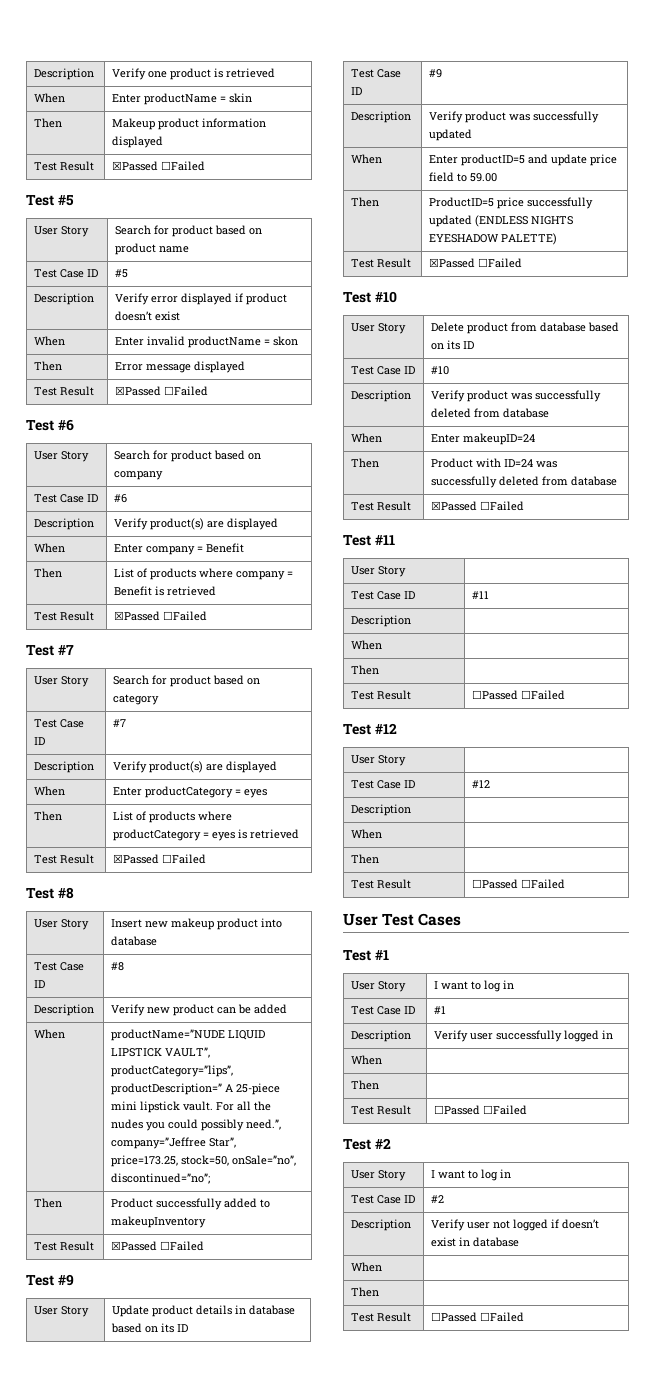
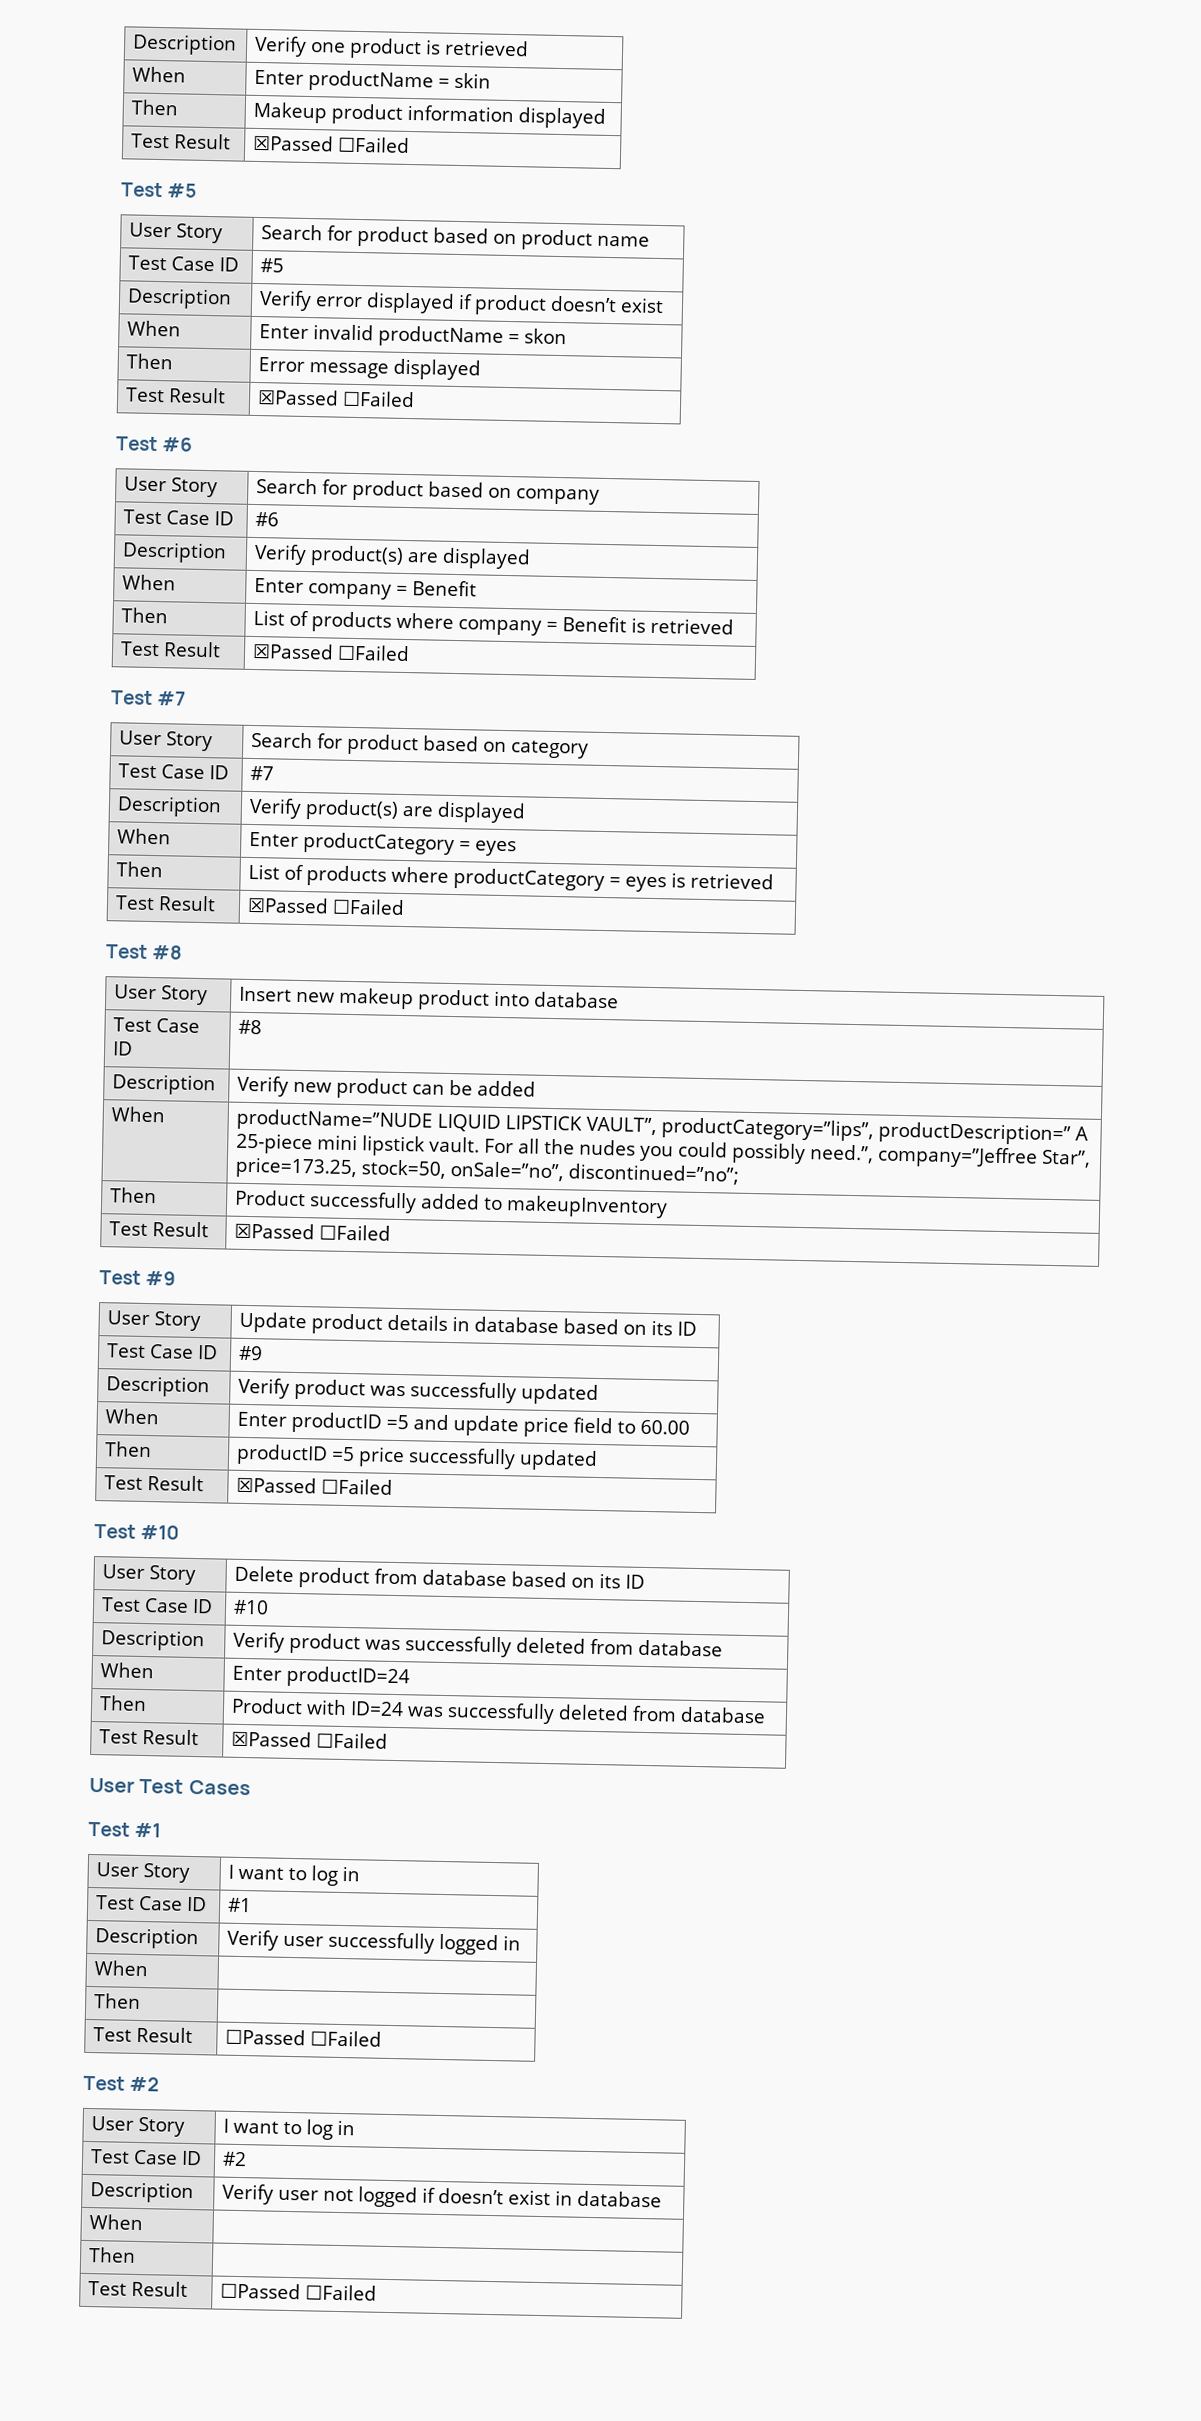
[461,154,526,166] productID=5 -> [291,1411,410,1434] productID =5
[470,173,498,182] [351,197,380,207] [429,197,495,207] 59.00 // Then | ProductID=5 -> [640,1419,691,1435] [105,1441,153,1458] [236,1443,356,1466] 60.00 // Then | productID =5
[475,215,574,227] [429,233,558,245] (ENDLESS NIGHTS EYESHADOW PALETTE) -> (599, 1460) none
[463,433,536,445] makeupID=24 -> [286,1665,411,1689] productID=24
[343,535,395,546] [351,566,407,577] [351,591,416,600] [472,591,490,599] [351,615,412,627] [351,640,383,650] [351,665,380,675] [351,690,412,700] [472,690,566,700] [343,723,397,735] [351,755,407,766] [351,780,416,789] [472,780,491,788] [351,804,412,816] [351,829,383,839] [351,854,380,864] [351,879,412,889] [472,879,566,889] // Test #11 // User Story | // Test Case ID | #11 // Description | // When | // Then | // Test Result | ☐Passed ☐Failed // Test #12 // User Story | // Test Case ID | #12 // Description | // When | // Then | // Test Result | ☐Passed ☐Failed -> (389, 1740) none

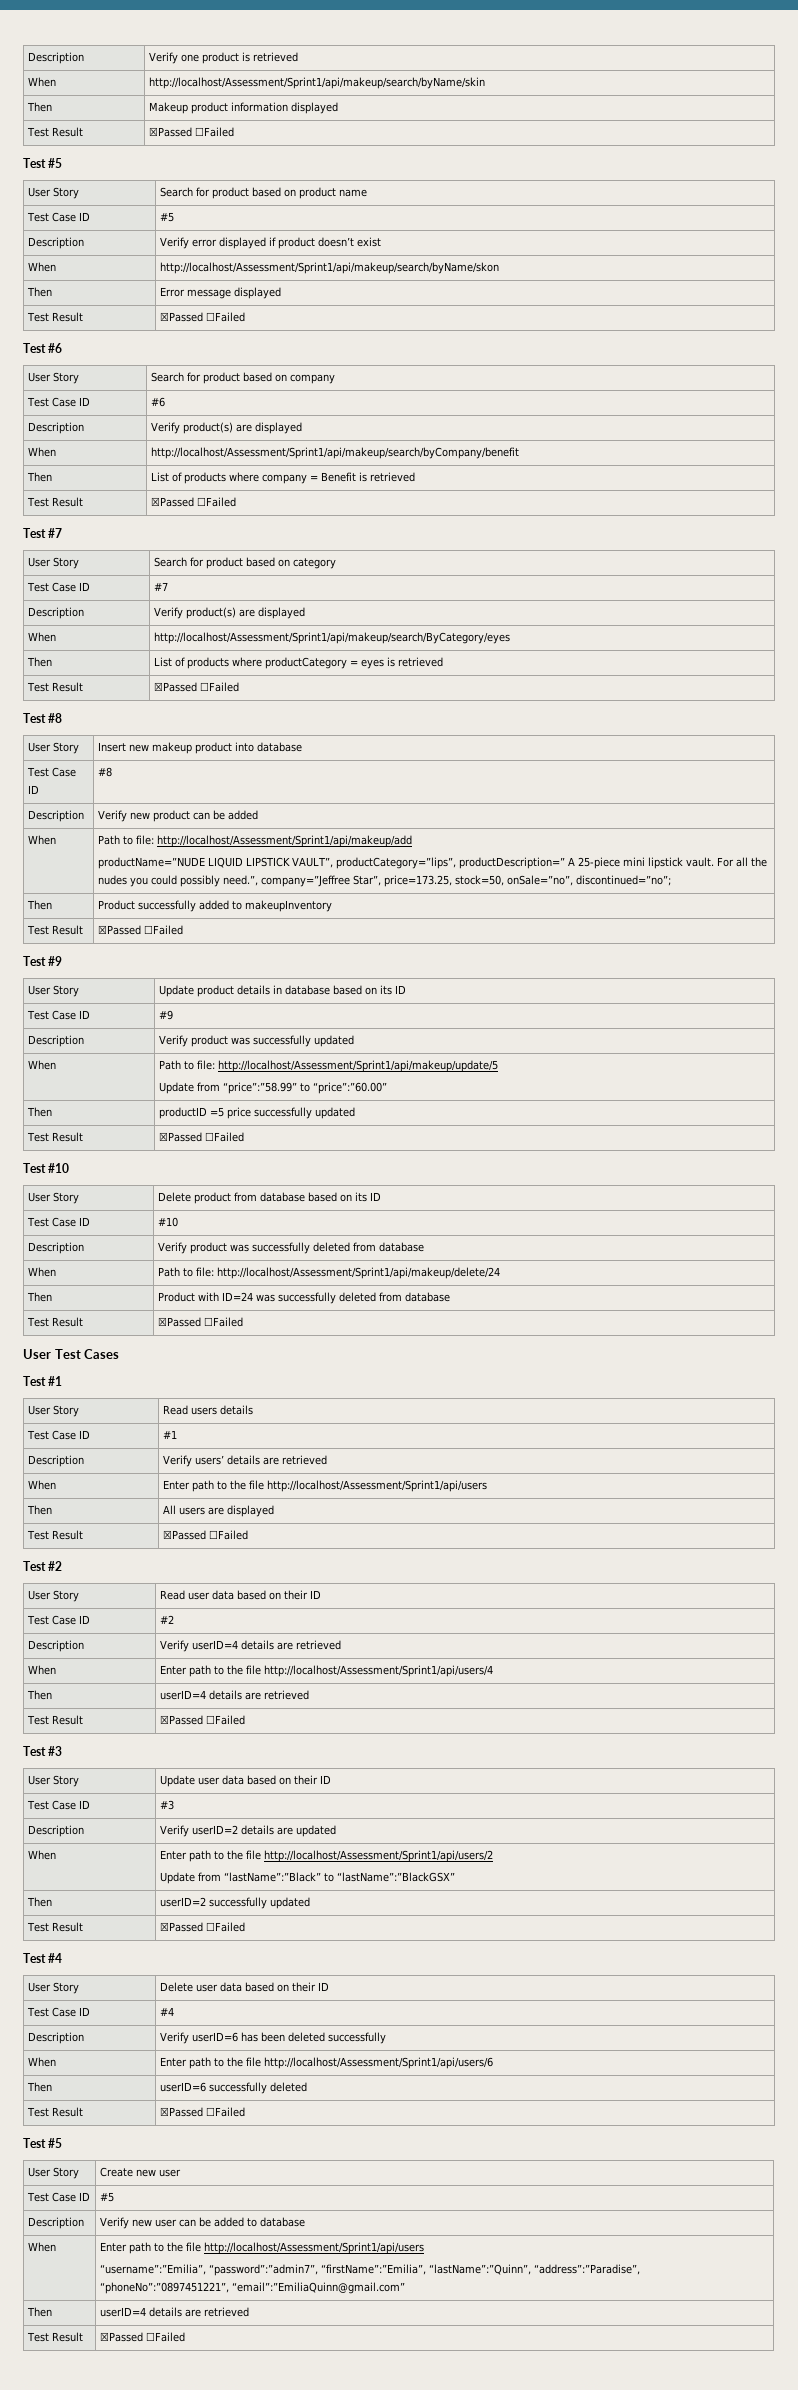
[254,69,492,93] Enter productName = skin -> [148,77,485,89] http://localhost/Assessment/Sprint1/api/makeup/search/byName/skin
[259,324,568,348] Enter invalid productName = skon -> [159,262,499,274] http://localhost/Assessment/Sprint1/api/makeup/search/byName/skon
[254,577,478,600] Enter company = Benefit -> [150,447,519,459] http://localhost/Assessment/Sprint1/api/makeup/search/byCompany/benefit
[249,831,518,857] Enter productCategory = eyes -> [153,632,510,644] http://localhost/Assessment/Sprint1/api/makeup/search/ByCategory/eyes
(166, 1114) none -> [97,835,412,847] Path to file: http://localhost/Assessment/Sprint1/api/makeup/add //
[237,1411,691,1438] Enter productID =5 and update price field to 60.00 -> [158,1060,498,1072] [158,1082,387,1094] Path to file: http://localhost/Assessment/Sprint1/api/makeup/update/5 // Update from “price”:”58.99” to “price”:”60.00”
[232,1665,411,1689] Enter productID=24 -> [157,1267,500,1279] Path to file: http://localhost/Assessment/Sprint1/api/makeup/delete/24
[228,1864,361,1886] I want to log in -> [162,1405,253,1415] Read users details
[283,1931,522,1956] [94,1960,149,1977] [94,1993,142,2010] [93,2026,194,2044] [225,2028,307,2046] user successfully logged in // When | // Then | // Test Result | ☐Passed -> [194,1455,327,1465] [27,1480,56,1490] [162,1480,487,1492] [26,1505,52,1515] [162,1505,274,1517] [26,1530,83,1540] [162,1530,206,1540] users’ details are retrieved // When | Enter path to the file http://localhost/Assessment/Sprint1/api/users // Then | All users are displayed // Test Result | ☒Passed
[223,2118,356,2140] I want to log in -> [159,1590,321,1600] Read user data based on their ID
[278,2186,663,2208] [89,2214,144,2231] [88,2247,137,2263] [88,2280,189,2298] [220,2282,302,2300] user not logged if doesn’t exist in database // When | // Then | // Test Result | ☐Passed -> [191,1640,341,1650] [27,1665,56,1675] [159,1665,493,1677] [26,1690,52,1700] [159,1690,309,1700] [26,1715,83,1725] [159,1715,245,1725] [23,1746,63,1756] [27,1775,79,1787] [159,1775,331,1787] [26,1800,90,1810] [159,1800,174,1810] [27,1825,84,1837] [159,1825,336,1837] [27,1850,56,1860] [159,1850,493,1862] [159,1872,455,1884] [26,1897,52,1907] [159,1897,310,1909] [26,1922,83,1932] [159,1922,245,1932] [23,1953,63,1963] [27,1982,79,1994] [159,1982,329,1992] [26,2007,90,2017] [159,2007,174,2016] [27,2032,84,2044] [159,2032,386,2044] [27,2057,56,2067] [159,2057,493,2069] [26,2082,52,2092] [159,2082,307,2094] [26,2107,83,2117] [159,2107,245,2117] [23,2138,63,2148] [27,2167,79,2179] [99,2167,181,2177] [26,2192,90,2202] [99,2192,114,2202] [27,2217,84,2229] [99,2217,305,2229] [27,2242,56,2252] [99,2242,424,2254] [99,2264,640,2276] [99,2282,405,2294] [26,2307,52,2317] [99,2307,249,2317] [26,2332,83,2342] [99,2332,143,2342] userID=4 details are retrieved // When | Enter path to the file http://localhost/Assessment/Sprint1/api/users/4 // Then | userID=4 details are retrieved // Test Result | ☒Passed ☐Failed // Test #3 // User Story | Update user data based on their ID // Test Case ID | #3 // Description | Verify userID=2 details are updated // When | Enter path to the file http://localhost/Assessment/Sprint1/api/users/2 // Update from “lastName”:”Black” to “lastName”:”BlackGSX” // Then | userID=2 successfully updated // Test Result | ☒Passed ☐Failed // Test #4 // User Story | Delete user data based on their ID // Test Case ID | #4 // Description | Verify userID=6 has been deleted successfully // When | Enter path to the file http://localhost/Assessment/Sprint1/api/users/6 // Then | userID=6 successfully deleted // Test Result | ☒Passed ☐Failed // Test #5 // User Story | Create new user // Test Case ID | #5 // Description | Verify new user can be added to database // When | Enter path to the file http://localhost/Assessment/Sprint1/api/users // “username”:”Emilia”, “password”:”admin7”, “firstName”:”Emilia”, “lastName”:”Quinn”, “address”:”Paradise”, “phoneNo”:”0897451221”, “email”:”EmiliaQuinn@gmail.com” // Then | userID=4 details are retrieved // Test Result | ☒Passed

